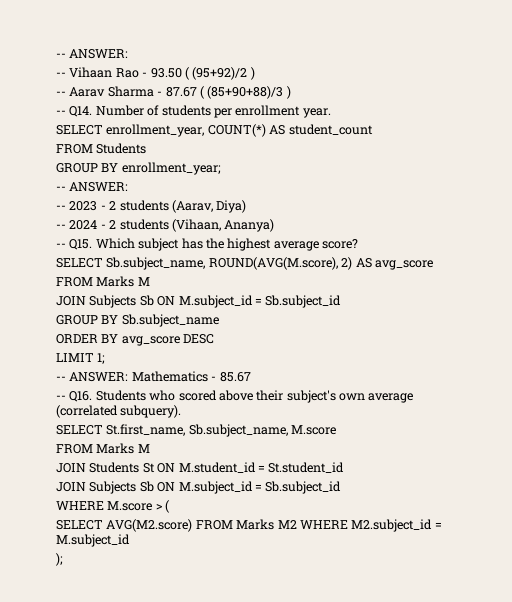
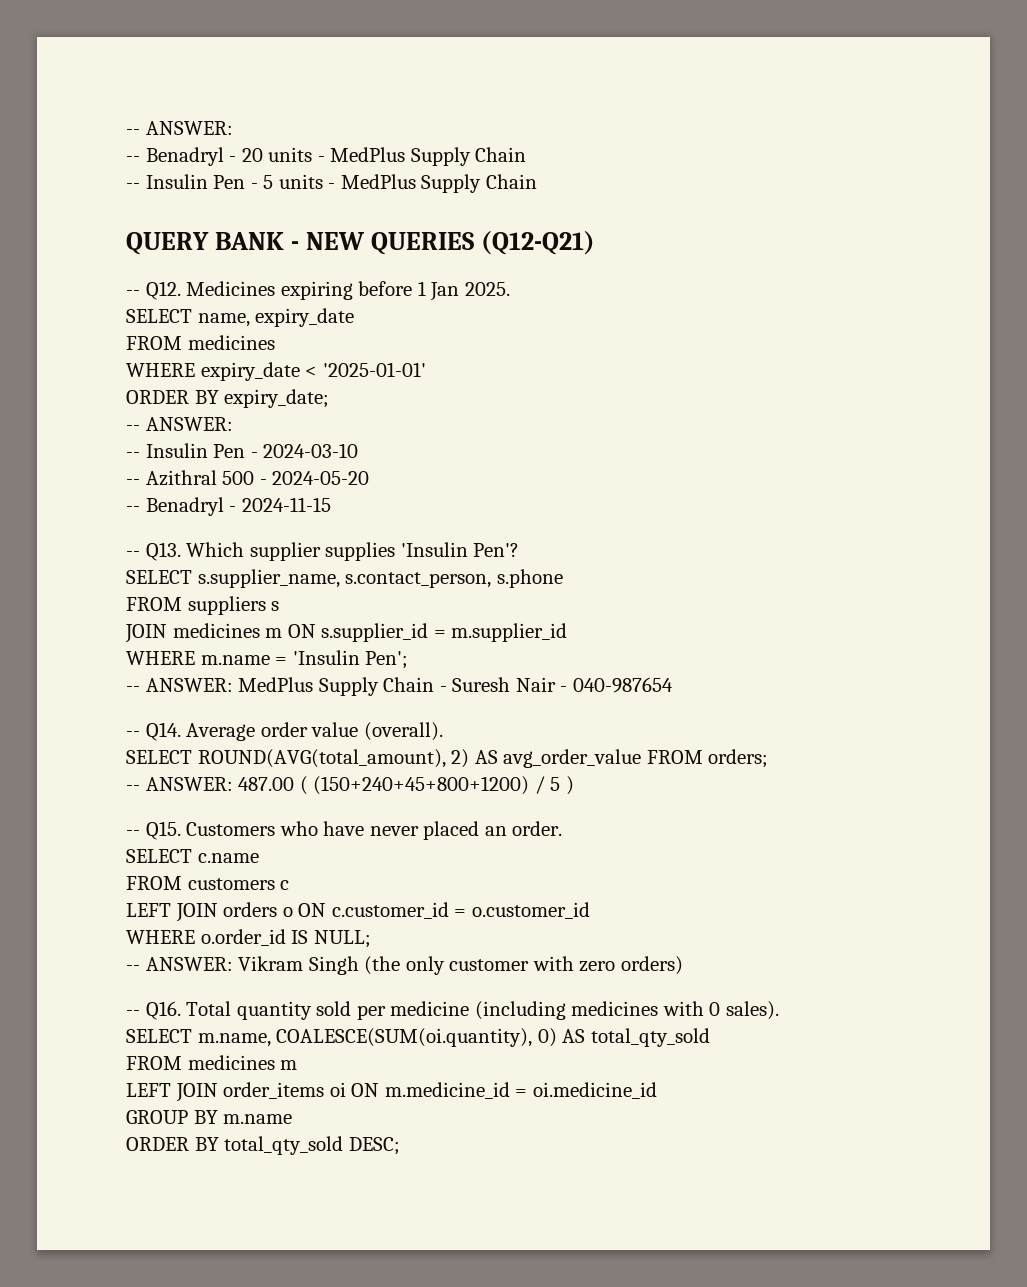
[56,49,129,59] [56,67,255,80] [56,86,291,99] [56,105,331,118] [56,124,373,137] [56,143,147,154] [56,162,221,175] [56,182,129,192] [56,200,247,213] [56,219,275,232] [56,238,358,251] [56,257,433,270] [56,276,150,287] [56,295,342,308] [56,314,219,327] [56,334,215,346] [56,353,106,364] [56,371,251,382] [56,390,414,403] [56,405,182,418] [56,424,337,437] [56,443,150,454] [56,462,345,473] [56,481,342,494] [56,500,170,513] [56,519,442,532] [56,534,130,547] [56,553,63,566] -- ANSWER: // -- Vihaan Rao - 93.50 ( (95+92)/2 ) // -- Aarav Sharma - 87.67 ( (85+90+88)/3 ) // -- Q14. Number of students per enrollment year. // SELECT enrollment_year, COUNT(*) AS student_count // FROM Students // GROUP BY enrollment_year; // -- ANSWER: // -- 2023 - 2 students (Aarav, Diya) // -- 2024 - 2 students (Vihaan, Ananya) // -- Q15. Which subject has the highest average score? // SELECT Sb.subject_name, ROUND(AVG(M.score), 2) AS avg_score // FROM Marks M // JOIN Subjects Sb ON M.subject_id = Sb.subject_id // GROUP BY Sb.subject_name // ORDER BY avg_score DESC // LIMIT 1; // -- ANSWER: Mathematics - 85.67 // -- Q16. Students who scored above their subject's own average (correlated subquery). // SELECT St.first_name, Sb.subject_name, M.score // FROM Marks M // JOIN Students St ON M.student_id = St.student_id // JOIN Subjects Sb ON M.subject_id = Sb.subject_id // WHERE M.score > ( // SELECT AVG(M2.score) FROM Marks M2 WHERE M2.subject_id = M.subject_id // ); -> [126,121,233,135] [126,147,527,166] [126,174,537,193] [126,231,596,255] [126,281,510,301] [126,308,355,327] [126,335,275,350] [126,362,426,381] [126,389,330,408] [126,417,233,431] [126,443,359,458] [126,470,370,486] [126,497,331,516] [126,542,520,561] [126,569,563,588] [126,596,280,615] [125,623,568,643] [126,650,409,669] [126,677,673,696] [126,722,443,741] [126,749,769,768] [126,776,574,795] [126,821,563,840] [126,849,259,863] [126,876,290,890] [126,902,590,922] [126,929,371,948] [126,956,683,975] [126,1001,779,1020] [126,1028,710,1047] [126,1055,298,1070] [126,1082,657,1102] [126,1110,293,1124] [126,1136,400,1155] -- ANSWER: // -- Benadryl - 20 units - MedPlus Supply Chain // -- Insulin Pen - 5 units - MedPlus Supply Chain // QUERY BANK - NEW QUERIES (Q12-Q21) // -- Q12. Medicines expiring before 1 Jan 2025. // SELECT name, expiry_date // FROM medicines // WHERE expiry_date < '2025-01-01' // ORDER BY expiry_date; // -- ANSWER: // -- Insulin Pen - 2024-03-10 // -- Azithral 500 - 2024-05-20 // -- Benadryl - 2024-11-15 // -- Q13. Which supplier supplies 'Insulin Pen'? // SELECT s.supplier_name, s.contact_person, s.phone // FROM suppliers s // JOIN medicines m ON s.supplier_id = m.supplier_id // WHERE m.name = 'Insulin Pen'; // -- ANSWER: MedPlus Supply Chain - Suresh Nair - 040-987654 // -- Q14. Average order value (overall). // SELECT ROUND(AVG(total_amount), 2) AS avg_order_value FROM orders; // -- ANSWER: 487.00 ( (150+240+45+800+1200) / 5 ) // -- Q15. Customers who have never placed an order. // SELECT c.name // FROM customers c // LEFT JOIN orders o ON c.customer_id = o.customer_id // WHERE o.order_id IS NULL; // -- ANSWER: Vikram Singh (the only customer with zero orders) // -- Q16. Total quantity sold per medicine (including medicines with 0 sales). // SELECT m.name, COALESCE(SUM(oi.quantity), 0) AS total_qty_sold // FROM medicines m // LEFT JOIN order_items oi ON m.medicine_id = oi.medicine_id // GROUP BY m.name // ORDER BY total_qty_sold DESC;

